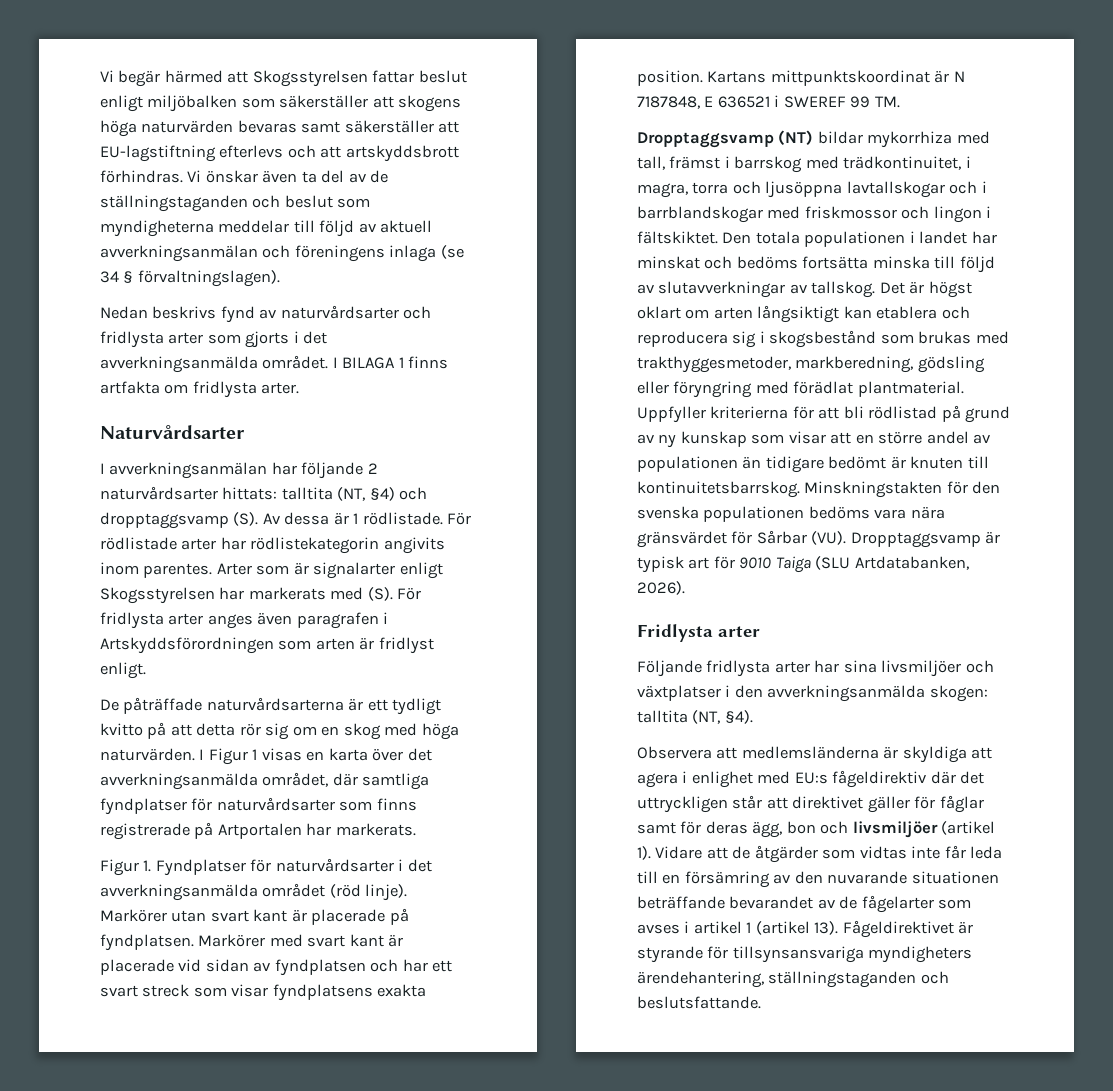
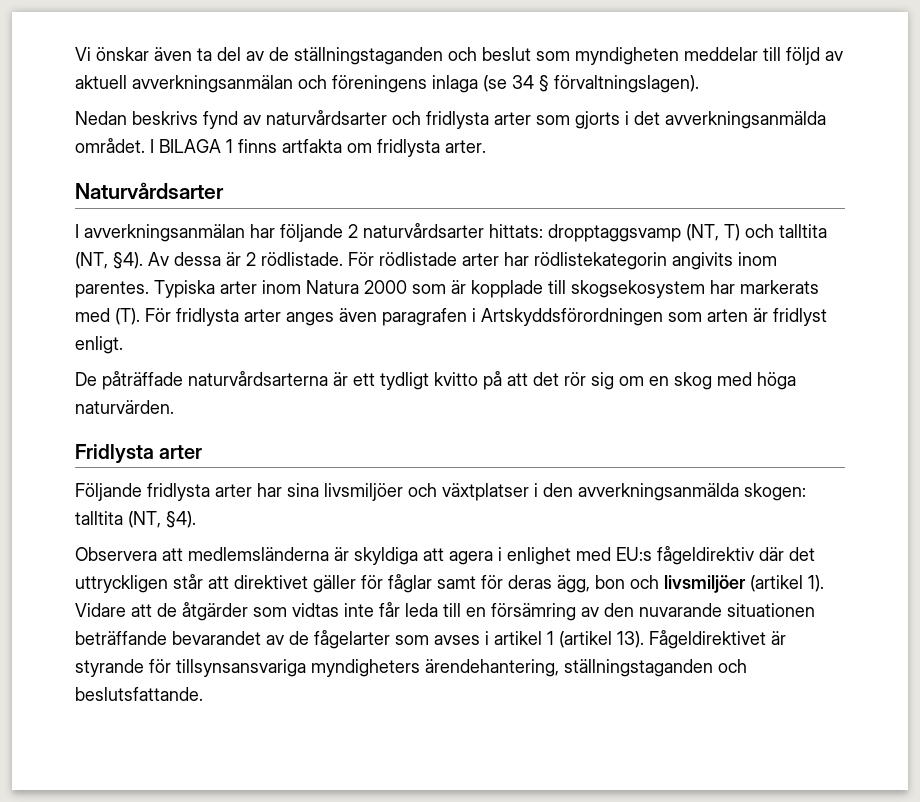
[100,70,467,87] [100,95,462,112] [100,120,460,137] [100,145,459,162] [100,170,202,183] Vi begär härmed att Skogsstyrelsen fattar beslut enligt miljöbalken som säkerställer att skogens höga naturvärden bevaras samt säkerställer att EU-lagstiftning efterlevs och att artskyddsbrott förhindras. Vi -> [75,47,91,61] Vi
[100,220,214,237] myndigheterna -> [575,47,679,65] myndigheten
[281,487,428,501] [100,512,259,529] talltita (NT, §4) och dropptaggsvamp (S). -> [548,224,827,242] [75,252,143,269] dropptaggsvamp (NT, T) och talltita (NT, §4).
[353,513,359,524] 1 -> [246,252,256,266] 2
[216,562,443,579] [100,587,215,604] Arter som är signalarter enligt Skogsstyrelsen -> [154,280,705,298] Typiska arter inom Natura 2000 som är kopplade till skogsekosystem
[367,587,393,601] (S). -> [115,308,140,325] (T).
[196,723,236,736] detta -> [533,372,559,386] det
[199,748,432,765] [100,772,430,790] [100,797,417,815] [100,822,416,840] [100,858,432,876] [100,883,408,901] [100,908,409,925] [100,934,404,951] [100,959,453,976] [100,984,427,1001] [637,70,965,86] [637,95,900,109] [637,130,990,148] [637,156,971,173] [637,181,987,198] [637,206,992,223] [637,231,997,247] [637,256,995,273] [637,281,972,298] [637,305,970,323] [637,330,1009,348] [637,356,985,373] [637,381,964,398] [637,405,1011,423] [637,431,991,448] [637,456,989,473] [637,481,1001,498] [637,506,945,522] [637,530,1001,548] [637,556,969,573] [637,581,685,595] I Figur 1 visas en karta över det avverkningsanmälda området, där samtliga fyndplatser för naturvårdsarter som finns registrerade på Artportalen har markerats. // Figur 1. Fyndplatser för naturvårdsarter i det avverkningsanmälda området (röd linje). Markörer utan svart kant är placerade på fyndplatsen. Markörer med svart kant är placerade vid sidan av fyndplatsen och har ett svart streck som visar fyndplatsens exakta position. Kartans mittpunktskoordinat är N 7187848, E 636521 i SWEREF 99 TM. // Dropptaggsvamp (NT) bildar mykorrhiza med tall, främst i barrskog med trädkontinuitet, i magra, torra och ljusöppna lavtallskogar och i barrblandskogar med friskmossor och lingon i fältskiktet. Den totala populationen i landet har minskat och bedöms fortsätta minska till följd av slutavverkningar av tallskog. Det är högst oklart om arten långsiktigt kan etablera och reproducera sig i skogsbestånd som brukas med trakthyggesmetoder, markberedning, gödsling eller föryngring med förädlat plantmaterial. Uppfyller kriterierna för att bli rödlistad på grund av ny kunskap som visar att en större andel av populationen än tidigare bedömt är knuten till kontinuitetsbarrskog. Minskningstakten för den svenska populationen bedöms vara nära gränsvärdet för Sårbar (VU). Dropptaggsvamp är typisk art för 9010 Taiga (SLU Artdatabanken, 2026). -> (174, 407) none

